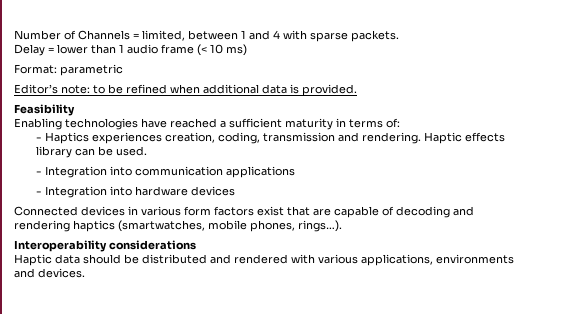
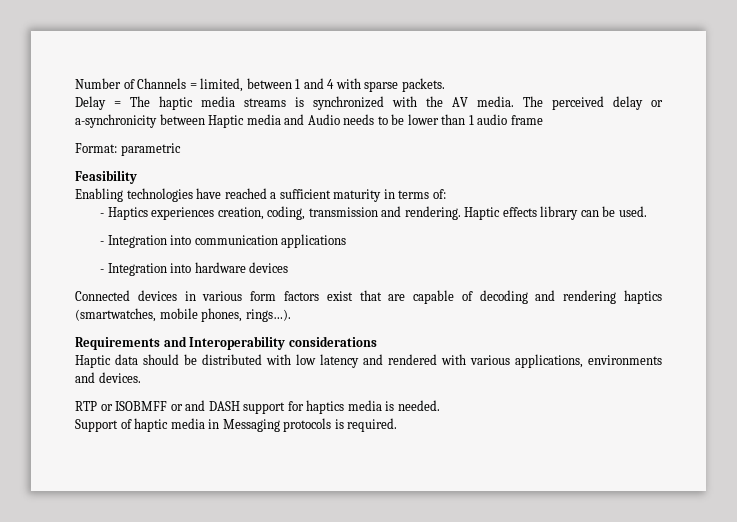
(54, 50) none -> [130,96,663,110] [75,114,405,128] The haptic media streams is synchronized with the AV media. The perceived delay or a-synchronicity between Haptic media and Audio needs to be
[197,44,247,56] (< 10 ms) -> (543, 120) none
[14,84,357,96] // Editor’s note: to be refined when additional data is provided. -> (181, 149) none
(342, 226) none -> [75,336,187,350] Requirements and
(207, 259) none -> [266,354,359,368] with low latency
(85, 273) none -> [75,400,440,414] [75,418,398,432] // RTP or ISOBMFF or and DASH support for haptics media is needed. // Support of haptic media in Messaging protocols is required.

